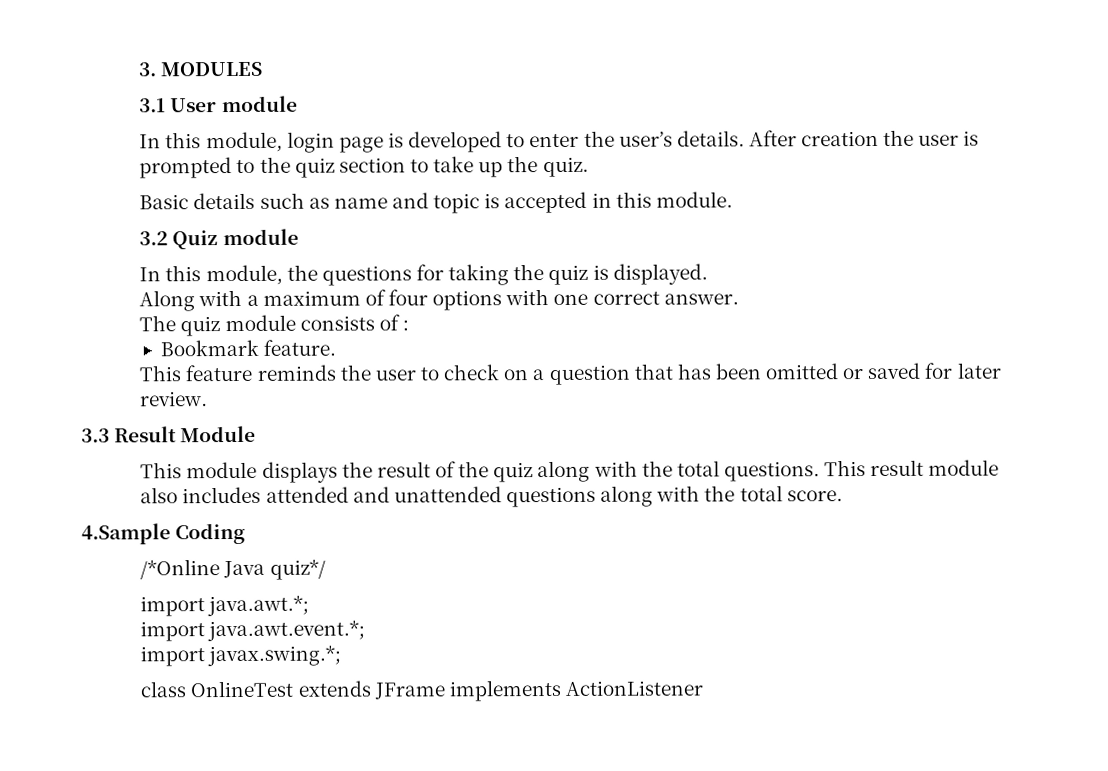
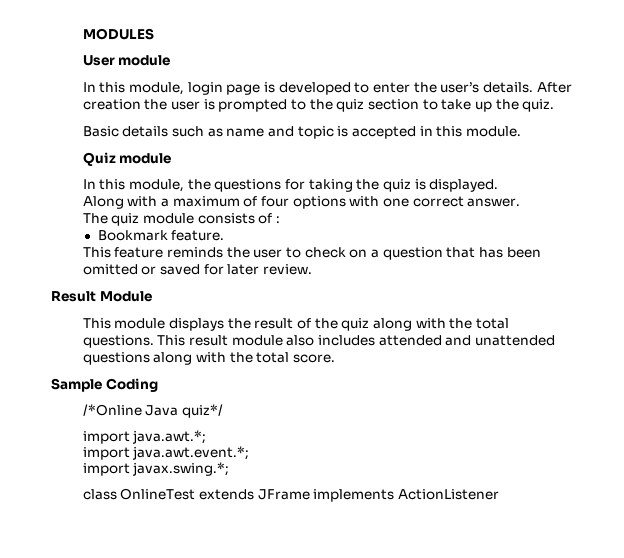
[138,62,158,77] 3. -> (82, 34) none
[139,98,167,113] 3.1 -> (154, 34) none
[139,231,169,246] 3.2 -> (521, 131) none
[81,428,110,443] 3.3 -> (313, 269) none
[81,523,171,545] 4.Sample -> [51,378,102,392] Sample

